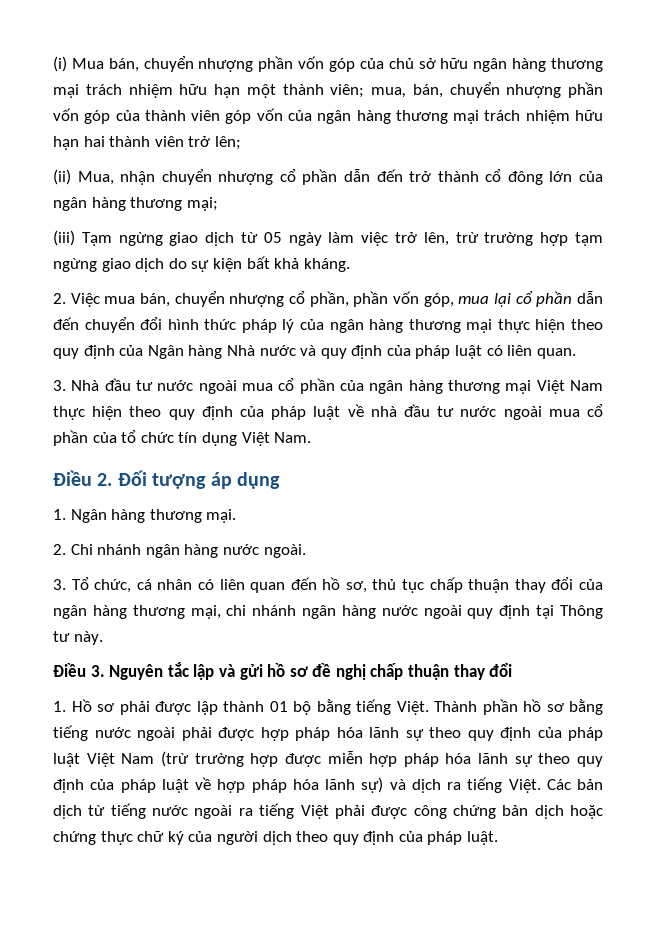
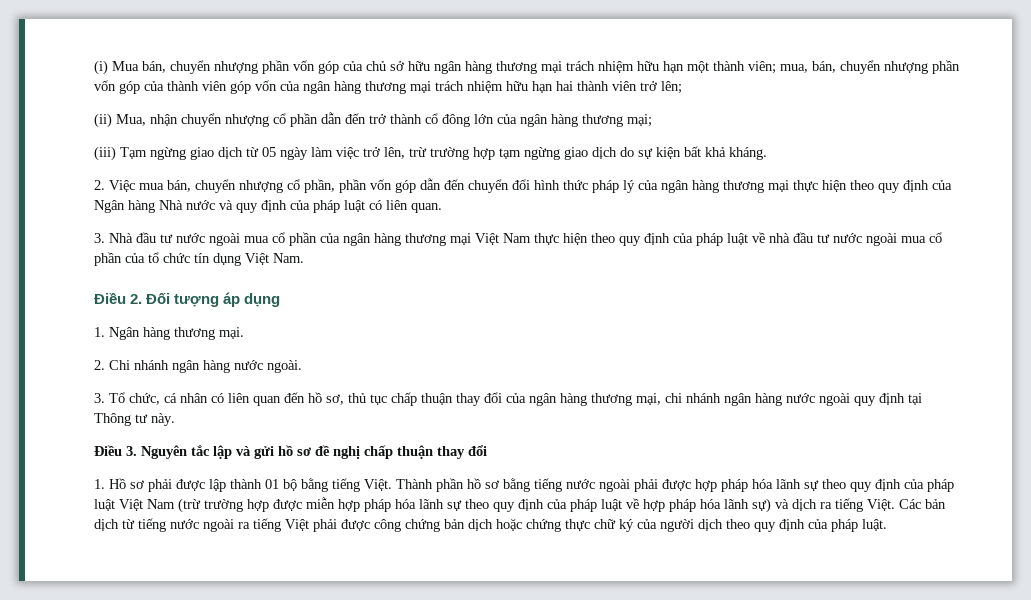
[423,291,573,307] góp, mua lại cổ phần -> [395,180,416,193] góp

